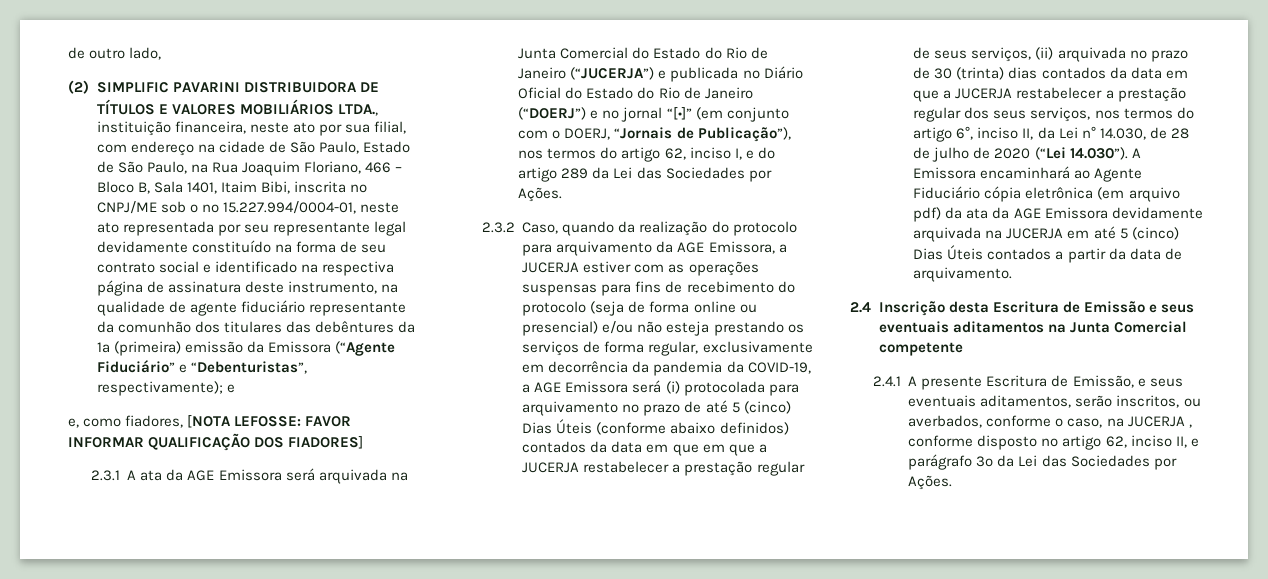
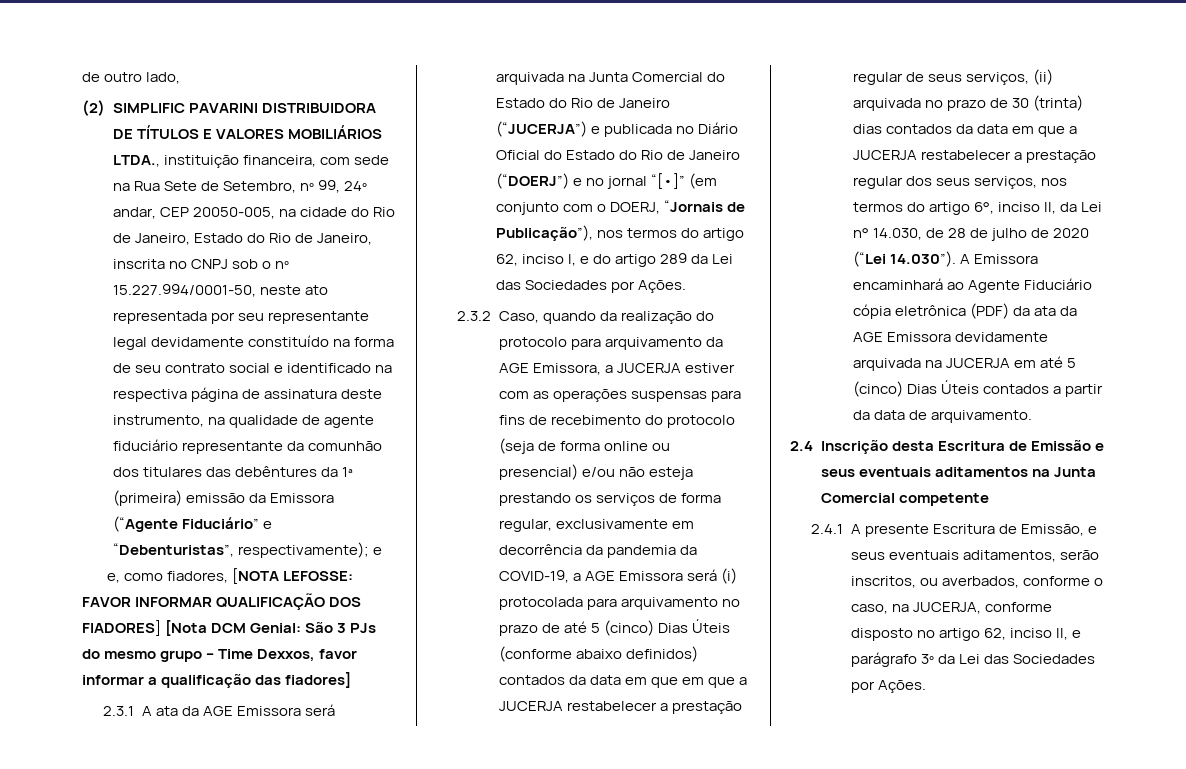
[249,121,406,136] [96,141,410,156] [96,161,402,176] [96,181,290,194] neste ato por sua filial, com endereço na cidade de São Paulo, Estado de São Paulo, na Rua Joaquim Floriano, 466 – Bloco B, Sala 1401, Itaim Bibi, -> [319,155,389,165] [112,180,367,193] [112,207,395,219] [112,233,372,245] com sede na Rua Sete de Setembro, nº 99, 24º andar, CEP 20050-005, na cidade do Rio de Janeiro, Estado do Rio de Janeiro,
[96,201,157,214] CNPJ/ME -> [190,259,228,269] CNPJ
[222,201,356,214] 15.227.994/0004-01, -> [112,284,256,297] 15.227.994/0001-50,
(364, 442) none -> [165,620,377,636] [82,649,358,662] [82,672,352,688] [Nota DCM Genial: São 3 PJs do mesmo grupo – Time Dexxos, favor informar a qualificação das fiadores]
[1097,187,1180,202] [913,207,942,222] (em arquivo pdf) -> [969,303,1009,319] (PDF)
[1127,416,1192,428] JUCERJA , -> [912,602,981,614] JUCERJA,

